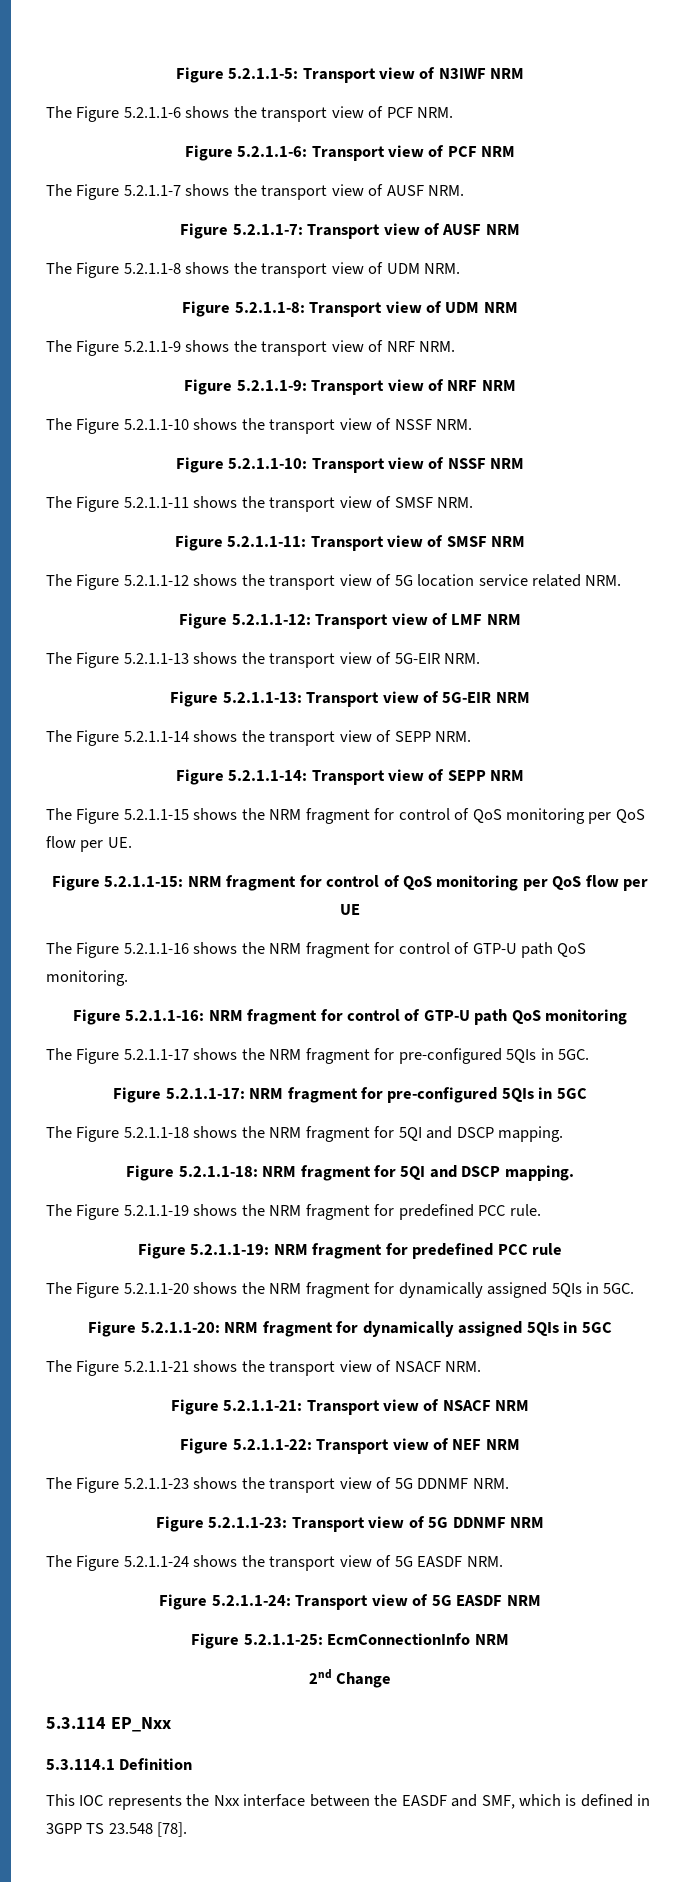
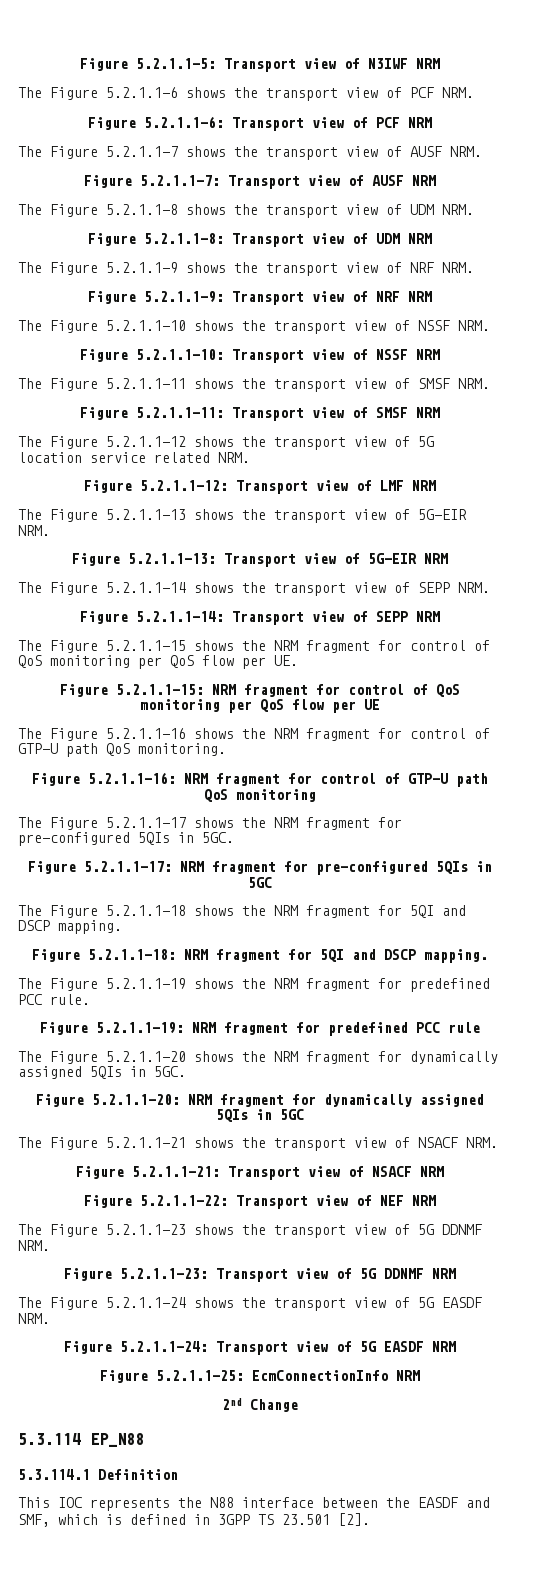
[110,1717,171,1732] EP_Nxx -> [90,1433,144,1447] EP_N88
[213,1795,240,1806] Nxx -> [210,1497,234,1508] N88
[108,1822,188,1837] 23.548 [78]. -> [282,1513,370,1526] 23.501 [2].

